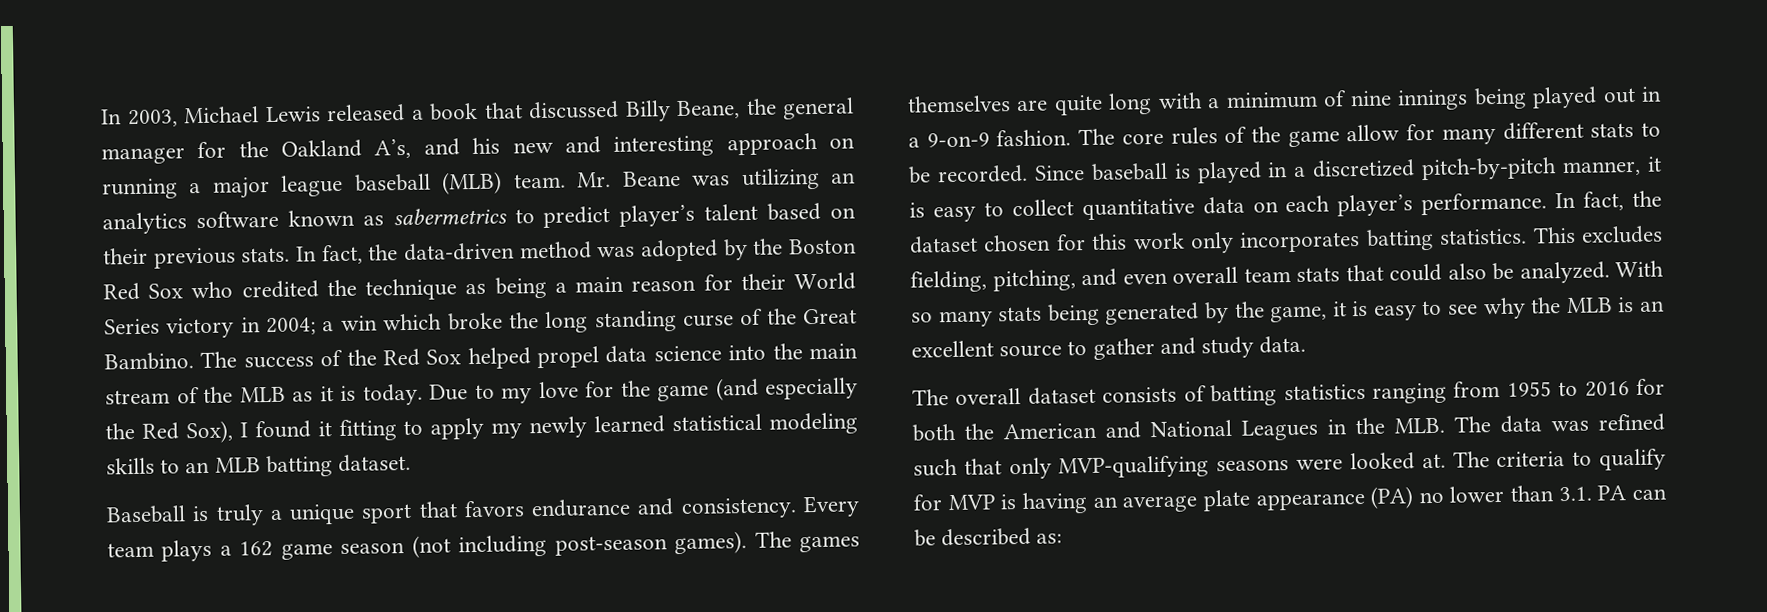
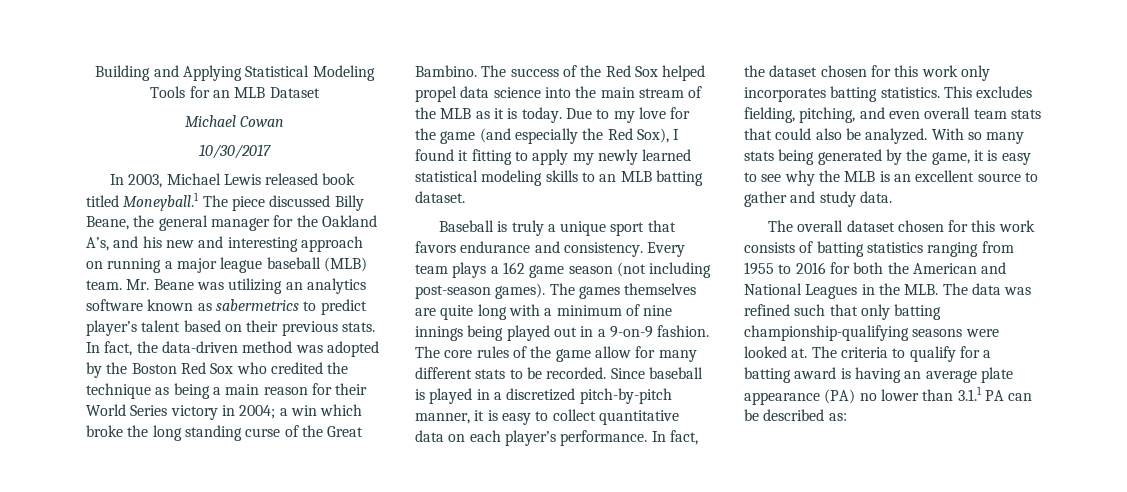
(101, 117) none -> [95,65,375,81] [150,86,320,98] [184,115,285,127] [199,144,271,159] Building and Applying Statistical Modeling Tools for an MLB Dataset // Michael Cowan // 10/30/2017 //
[411,102,523,121] a book that -> [322,173,356,185] [86,192,265,211] book titled Moneyball.1 The piece
(1096, 395) none -> [897,220,1035,232] chosen for this work
[1058,455,1210,479] MVP-qualifying -> [894,304,942,320] [744,325,909,341] batting championship-qualifying
[947,494,995,511] MVP -> [983,350,992,358] [744,367,837,383] a batting award
[1558,486,1592,502] 3.1. -> [957,386,982,401] 3.1.1

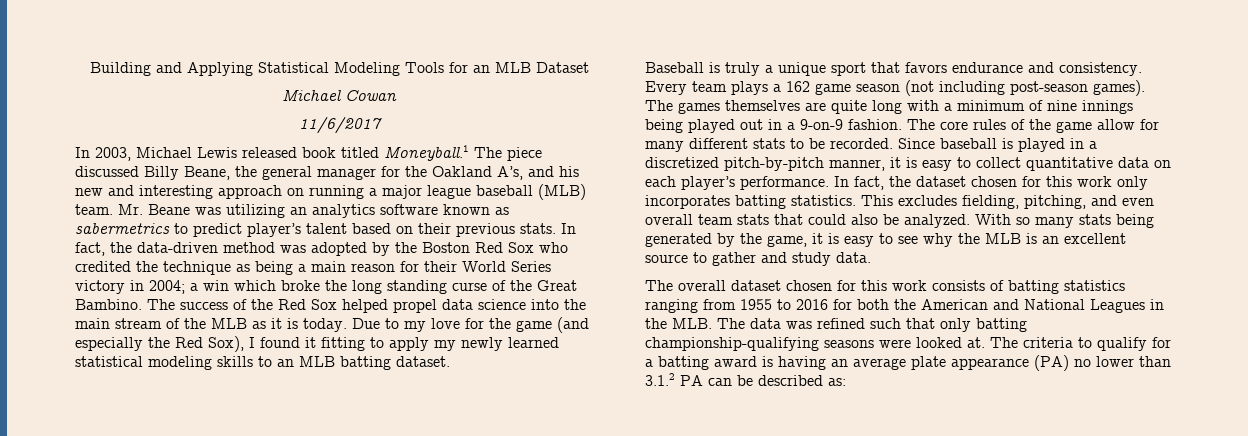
[199,144,271,159] 10/30/2017 -> [298,117,382,134] 11/6/2017
[957,386,982,401] 3.1.1 -> [645,373,675,386] 3.1.2

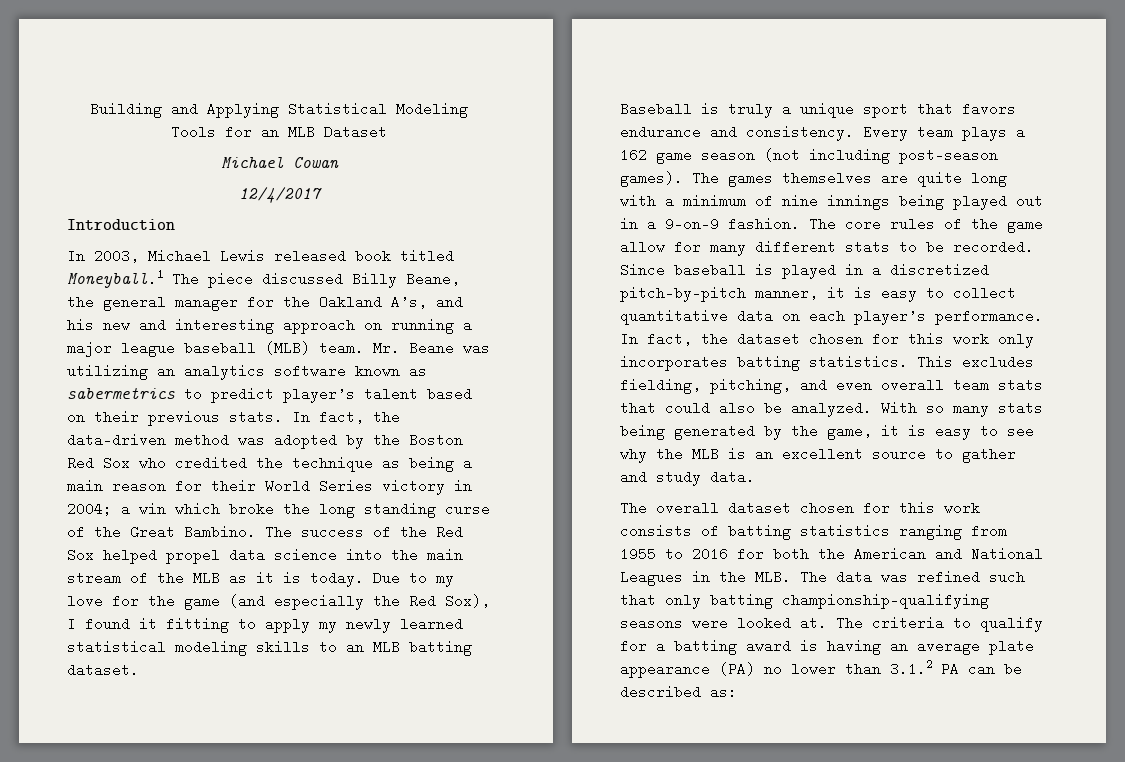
[298,117,382,134] 11/6/2017 -> [238,187,322,203] [67,219,175,230] 12/4/2017 // Introduction

